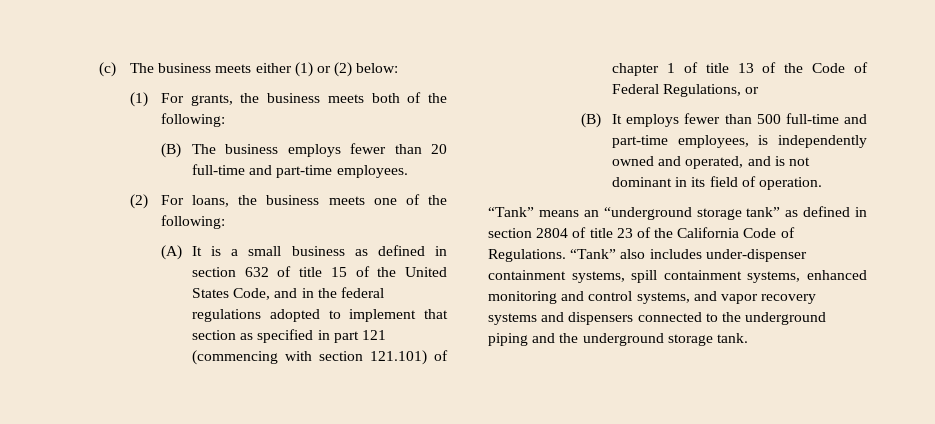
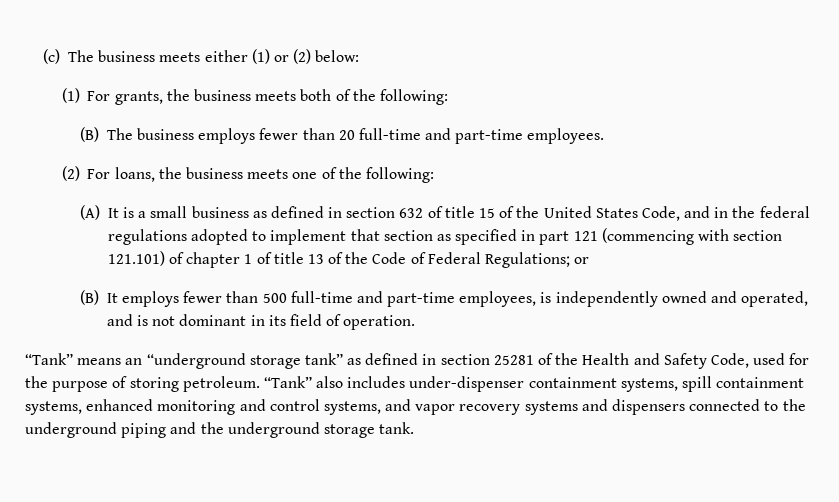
[663,84,742,97] Regulations, -> [485,252,571,268] Regulations;
[536,227,795,238] [488,249,566,262] 2804 of title 23 of the California Code of Regulations. -> [493,353,810,369] [25,376,260,392] 25281 of the Health and Safety Code, used for the purpose of storing petroleum.

